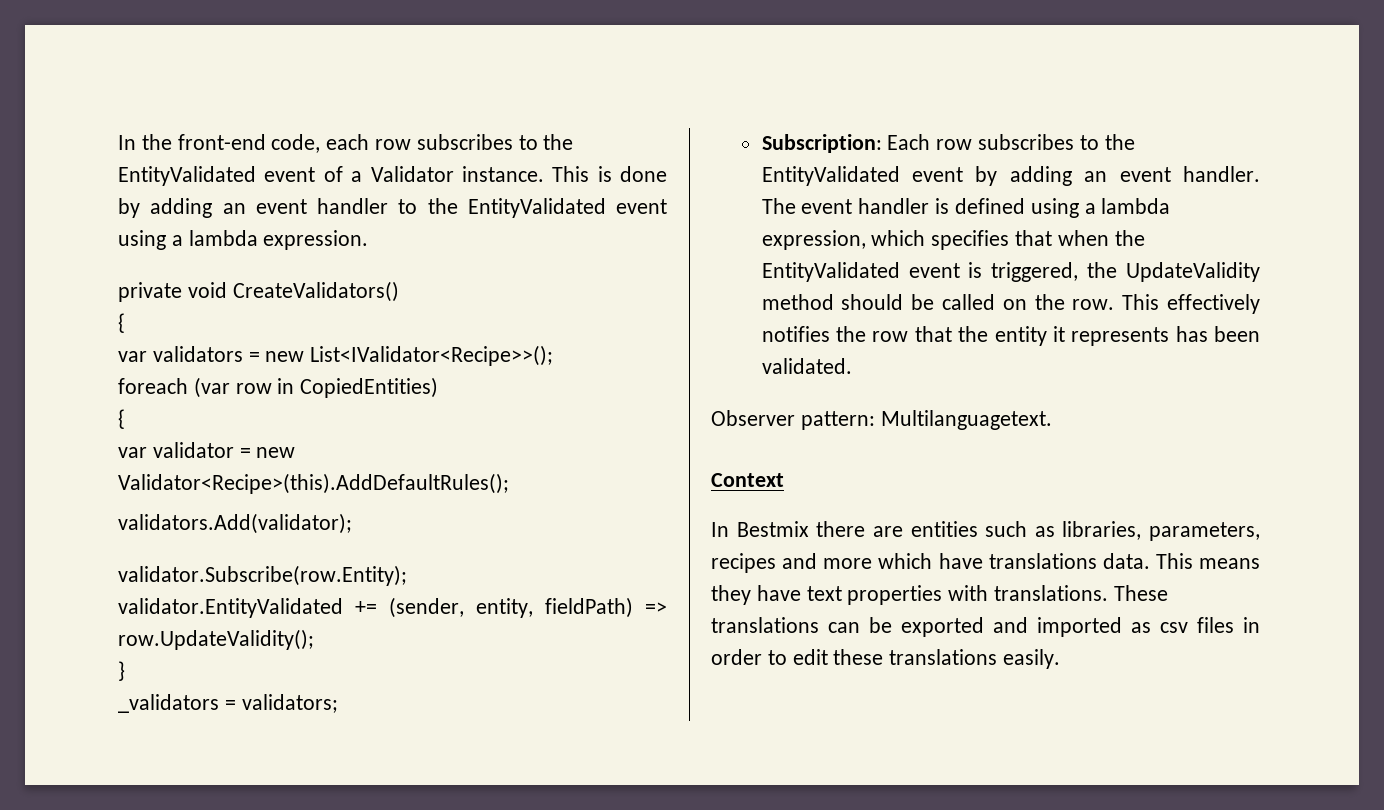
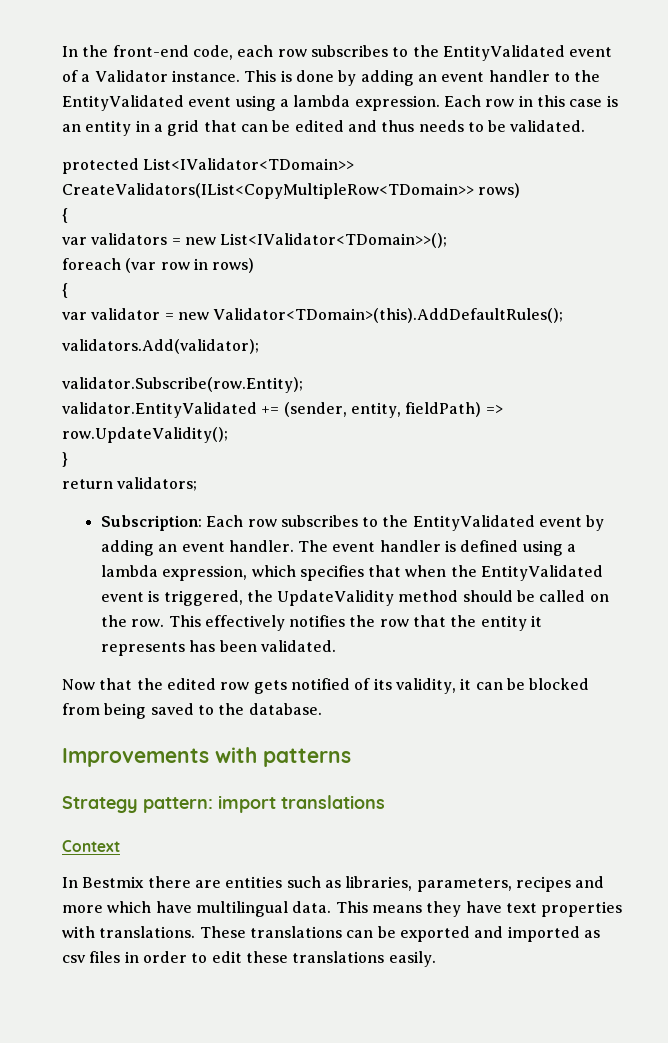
[118,281,399,302] // private void CreateValidators() -> [443,95,618,107] [62,120,586,136] [62,158,355,174] [62,183,521,199] Each row in this case is an entity in a grid that can be edited and thus needs to be validated. // protected List<IValidator<TDomain>> CreateValidators(IList<CopyMultipleRow<TDomain>> rows)
[310,345,554,366] List<IValidator<Recipe>>(); -> [220,233,448,248] List<IValidator<TDomain>>();
[300,377,439,398] CopiedEntities) -> [212,258,255,273] rows)
[118,473,509,494] Validator<Recipe>(this).AddDefaultRules(); -> [213,308,564,323] Validator<TDomain>(this).AddDefaultRules();
[118,694,236,713] _validators = -> [62,479,113,489] return
[711,410,1052,430] Observer pattern: Multilanguagetext. -> [62,678,590,694] [62,703,322,719] [62,747,351,767] [62,795,385,813] Now that the edited row gets notified of its validity, it can be blocked from being saved to the database. // Improvements with patterns // Strategy pattern: import translations
[988,553,1097,569] translations -> [195,901,288,917] multilingual

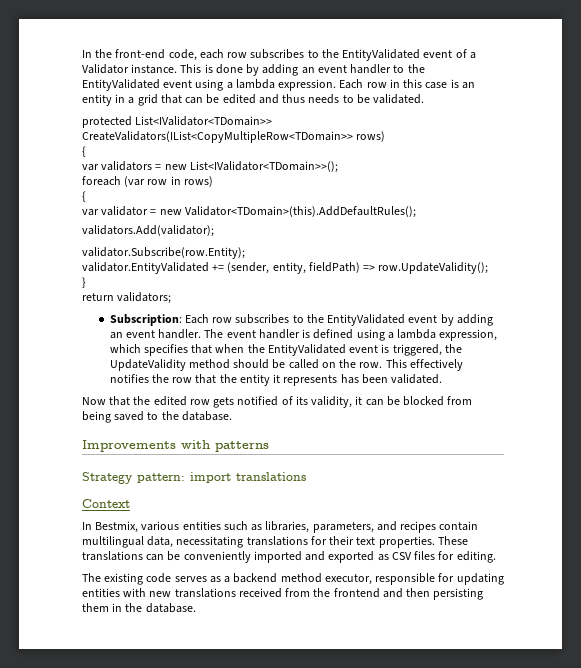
[82,876,221,888] Bestmix there are -> [95,521,180,533] Bestmix, various
[515,876,605,892] [62,901,623,917] [62,926,600,942] [62,951,436,967] recipes and more which have multilingual data. This means they have text properties with translations. These translations can be exported and imported as csv files in order to edit these translations easily. -> [376,521,479,533] [82,536,468,548] [82,551,496,563] [82,573,504,585] [82,588,484,600] [82,603,196,613] and recipes contain multilingual data, necessitating translations for their text properties. These translations can be conveniently imported and exported as CSV files for editing. // The existing code serves as a backend method executor, responsible for updating entities with new translations received from the frontend and then persisting them in the database.

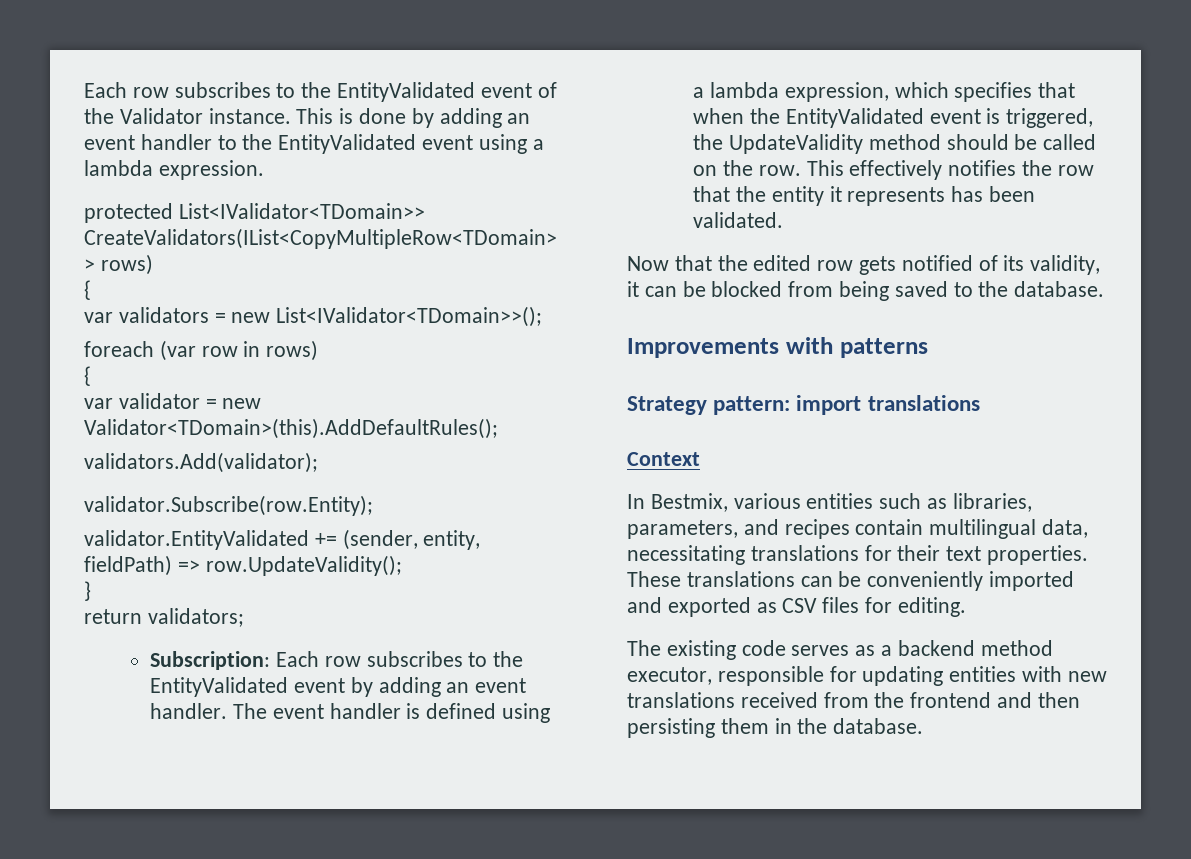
[82,49,224,61] In the front-end code, each -> [84,82,127,98] Each
[469,52,476,59] a -> [84,108,114,124] the
[339,79,475,89] [82,94,425,106] Each row in this case is an entity in a grid that can be edited and thus needs to be validated. -> (264, 170) none

